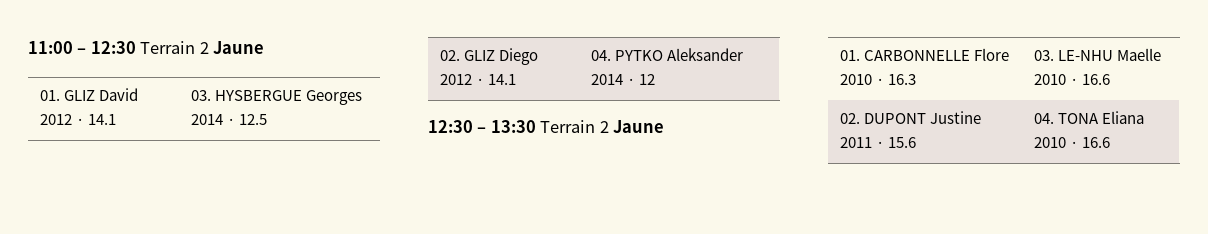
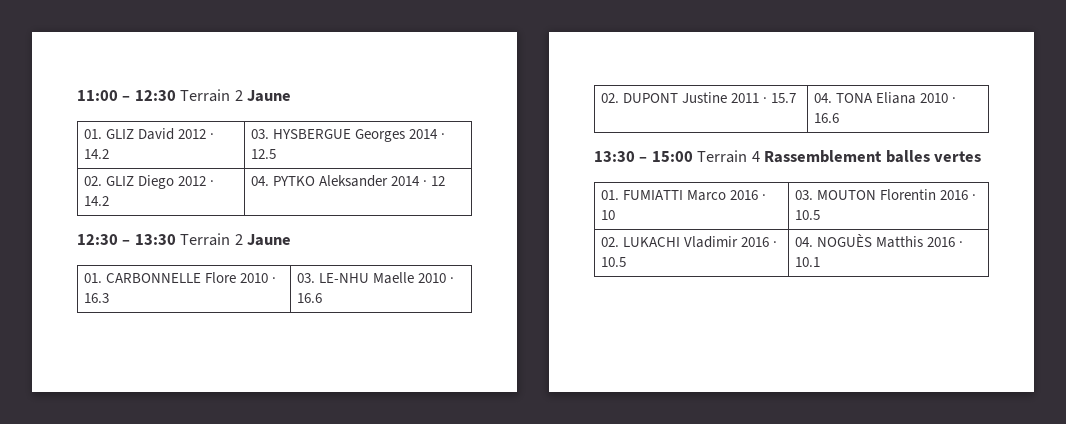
[88,114,117,125] 14.1 -> [83,149,109,159] 14.2
[488,74,517,85] 14.1 -> [83,196,109,206] 14.2
[888,137,917,148] 15.6 -> [771,93,797,103] 15.7
(1111, 142) none -> [594,150,982,163] [600,190,767,201] [600,210,615,220] [794,189,977,200] [794,210,820,220] [600,236,778,248] [600,257,626,267] [794,234,964,248] [794,257,820,267] // 13:30 – 15:00 Terrain 4 Rassemblement balles vertes // 01. FUMIATTI Marco 2016 · 10 | 03. MOUTON Florentin 2016 · 10.5 // 02. LUKACHI Vladimir 2016 · 10.5 | 04. NOGUÈS Matthis 2016 · 10.1

